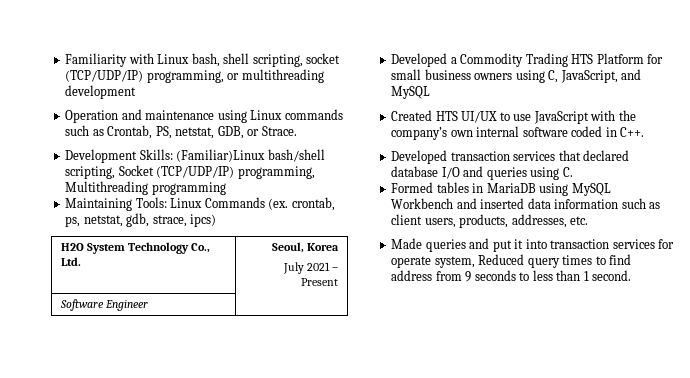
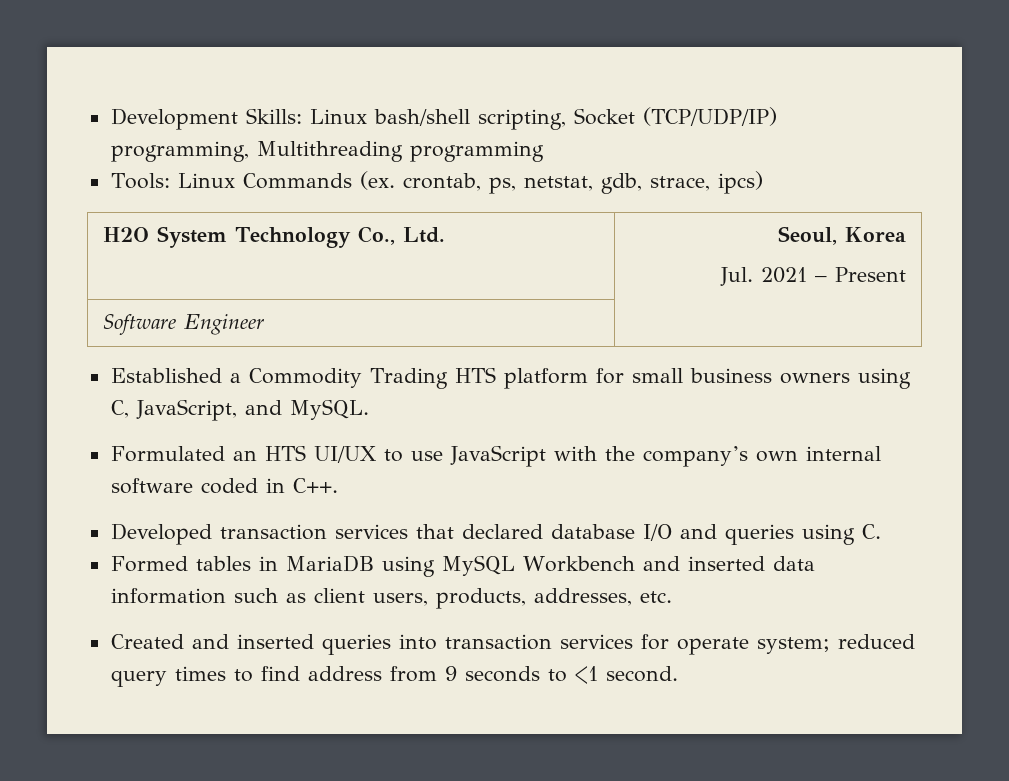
[65,53,341,67] [65,69,324,83] [65,85,137,99] [65,109,343,123] [65,125,297,139] Familiarity with Linux bash, shell scripting, socket (TCP/UDP/IP) programming, or multithreading development // Operation and maintenance using Linux commands such as Crontab, PS, netstat, GDB, or Strace. // -> (110, 119) none
[176,149,266,162] (Familiar)Linux -> [309,109,367,124] Linux
[65,198,133,211] Maintaining -> (544, 151) none
[283,262,305,274] July -> [720,267,754,286] Jul.
[391,53,448,67] Developed -> [110,368,222,383] Established
[596,53,644,64] Platform -> [503,368,588,389] platform
[391,86,431,99] [391,110,433,121] MySQL // Created -> [289,399,369,420] [110,446,257,462] MySQL. // Formulated an
[391,238,524,252] Made queries and put it -> [110,634,391,655] Created and inserted queries
[434,254,525,268] system, Reduced -> [756,634,915,654] system; reduced
[532,270,589,281] less than 1 -> [574,666,598,684] <1

